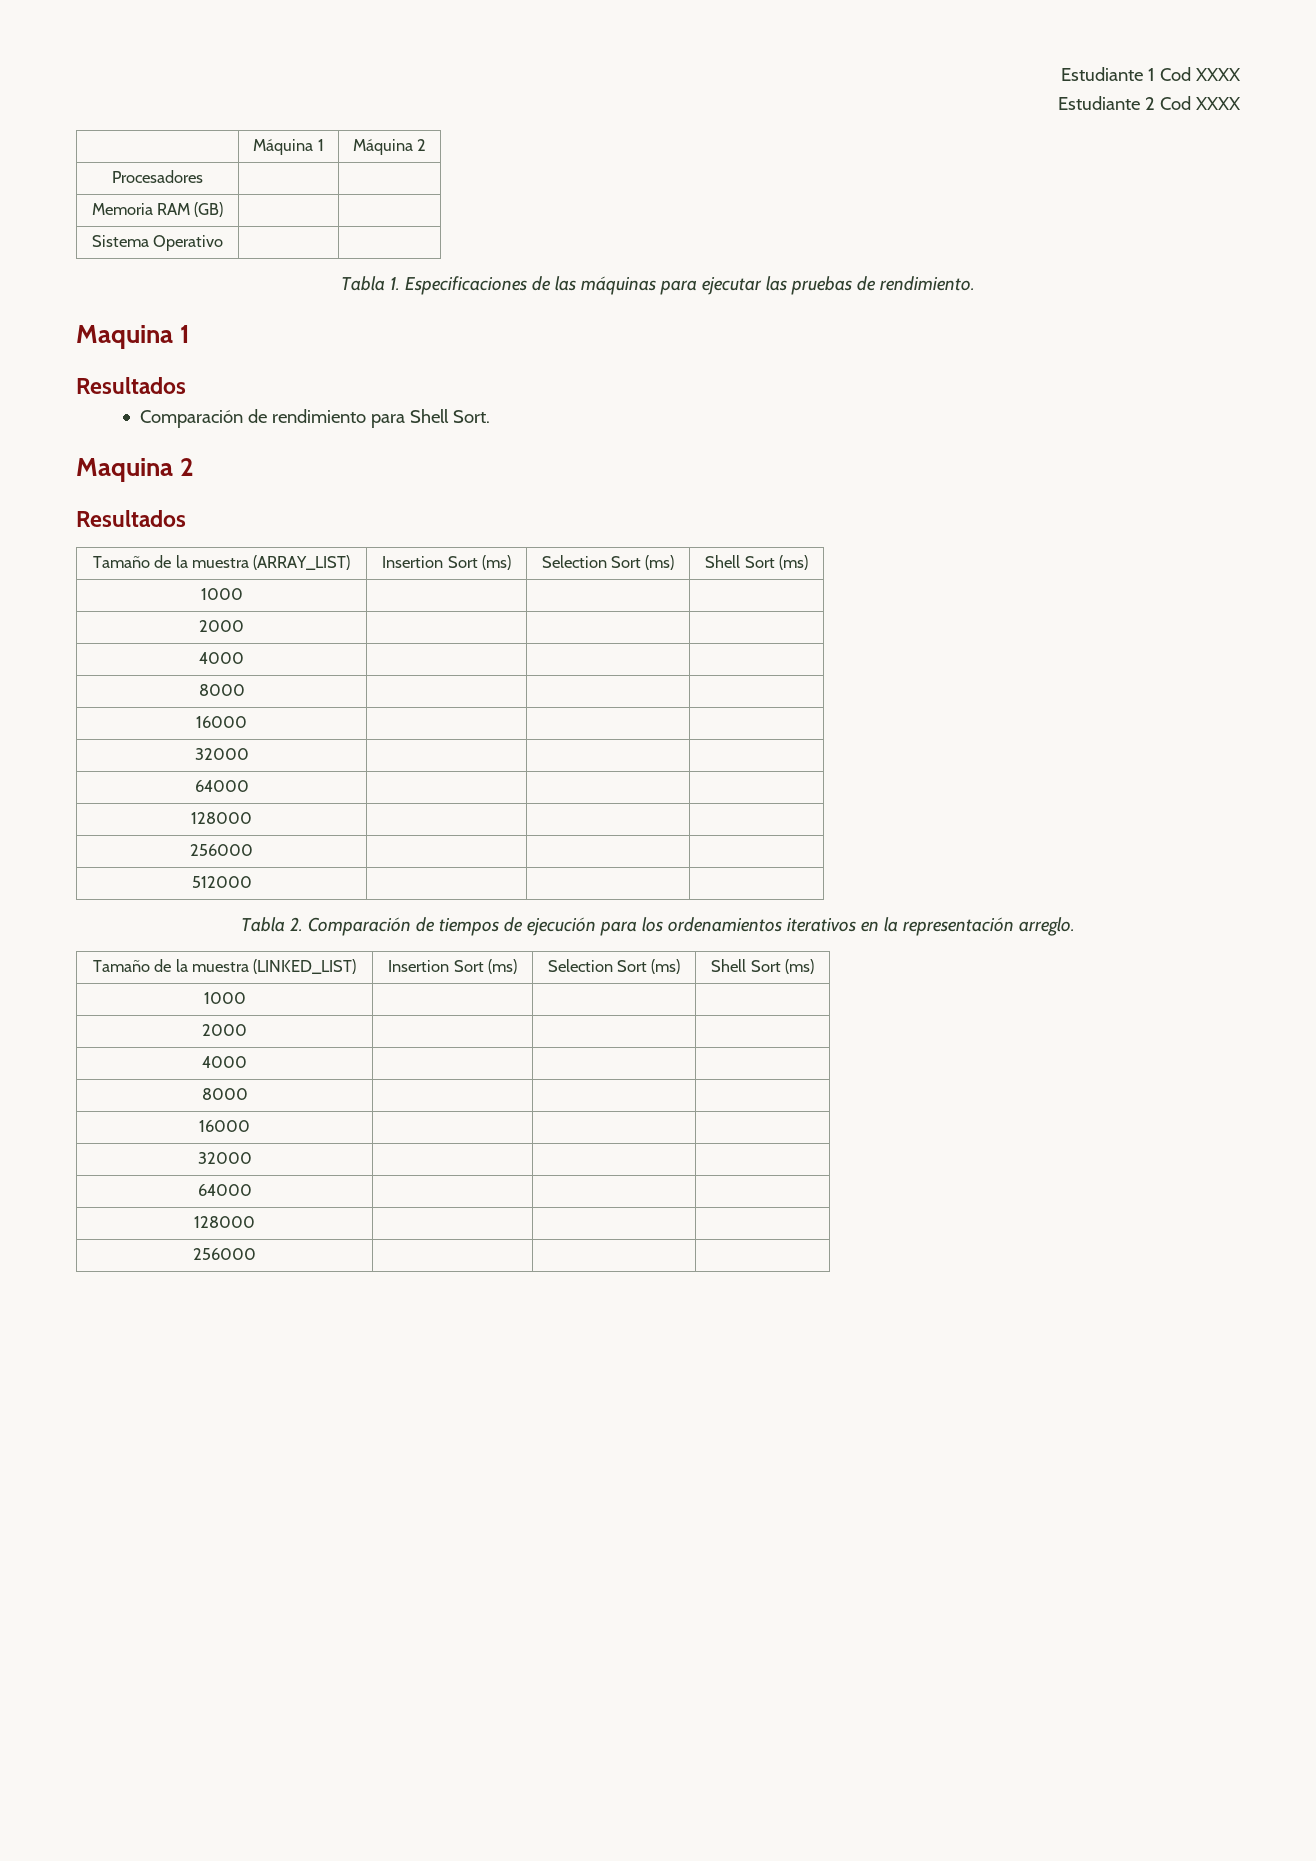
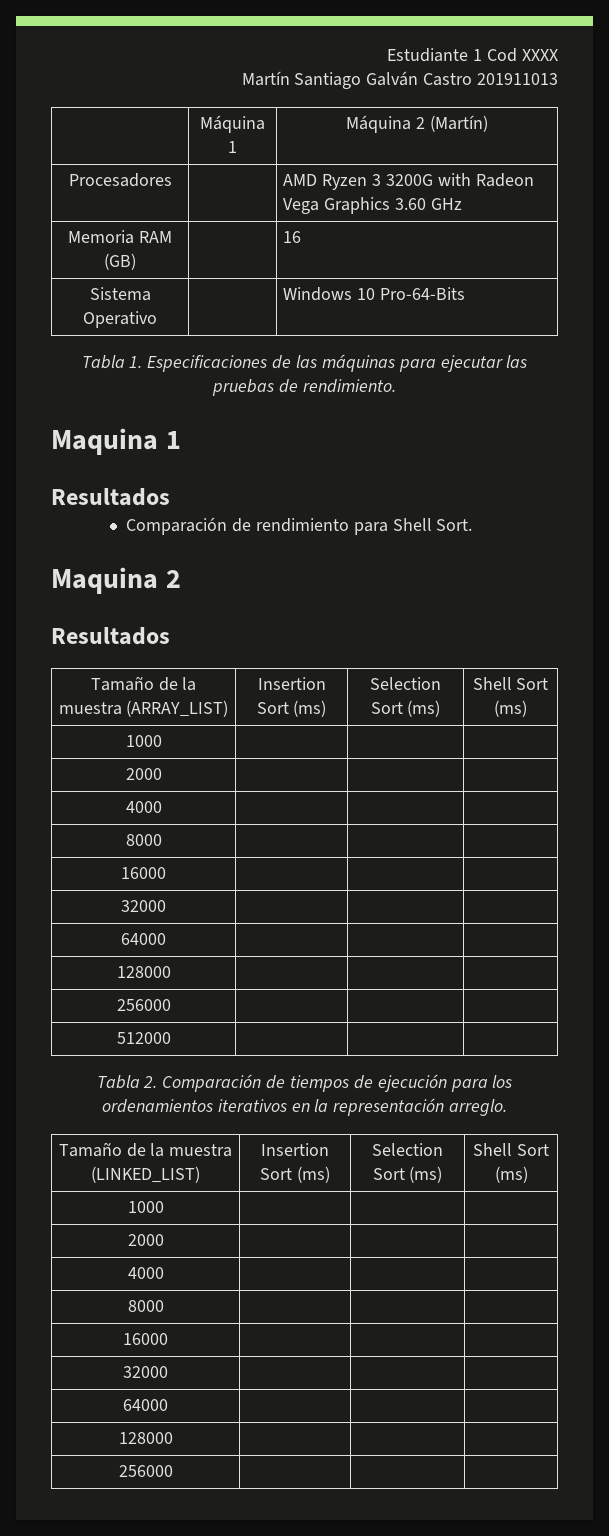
[1058,96,1240,110] Estudiante 2 Cod XXXX -> [241,71,558,89] Martín Santiago Galván Castro 201911013
(427, 145) none -> [429,115,488,132] (Martín)
(203, 176) none -> [283,173,534,190] [283,197,463,214] AMD Ryzen 3 3200G with Radeon Vega Graphics 3.60 GHz
(224, 209) none -> [283,231,302,243] 16
(224, 243) none -> [283,287,466,301] Windows 10 Pro-64-Bits

